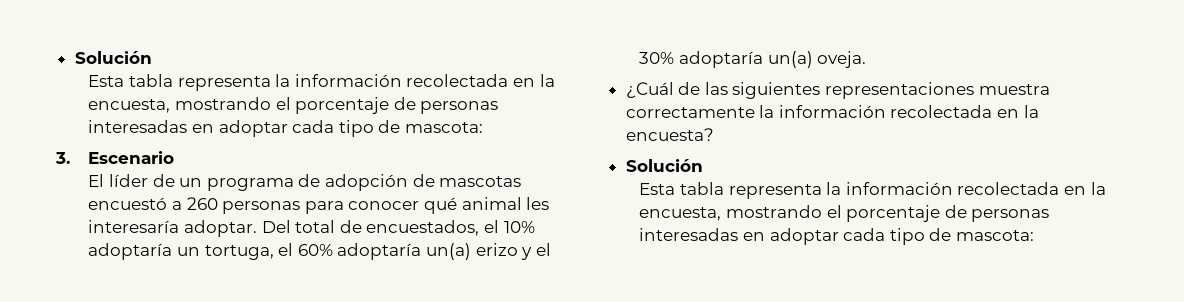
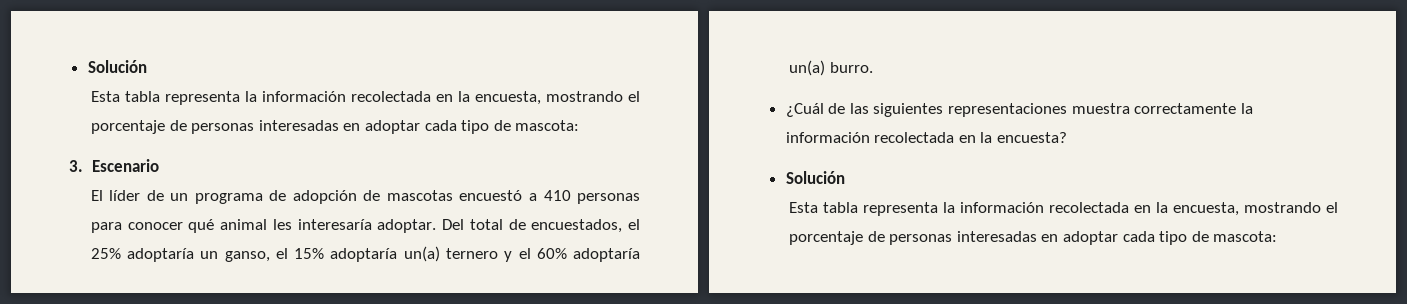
[186,197,218,210] 260 -> [543,190,571,201] 410
[503,221,535,233] 10% -> [90,248,121,259] 25%
[204,243,551,260] [639,51,867,68] tortuga, el 60% adoptaría un(a) erizo y el 30% adoptaría un(a) oveja. -> [224,246,640,262] [788,60,873,76] ganso, el 15% adoptaría un(a) ternero y el 60% adoptaría un(a) burro.

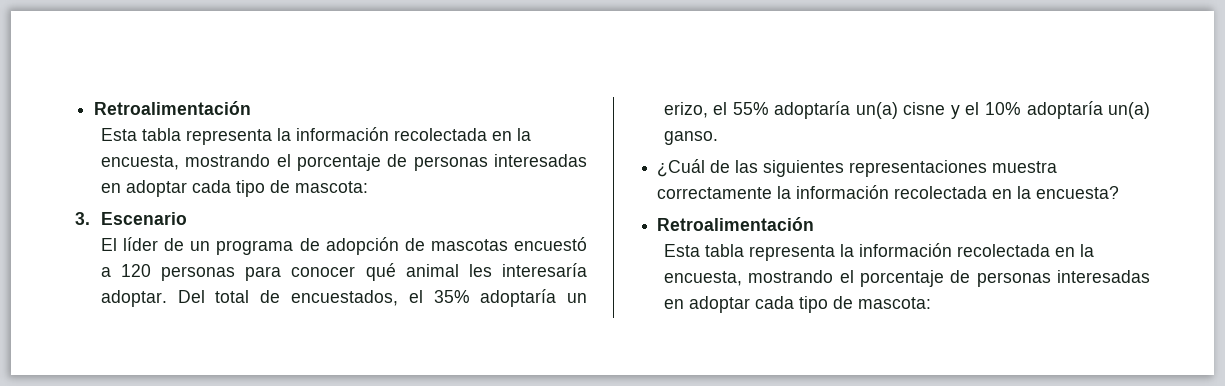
[87,60,147,73] Solución -> [94,101,252,115] Retroalimentación
[543,190,571,201] 410 -> [121,264,152,277] 120
[90,248,121,259] 25% -> [433,290,470,303] 35%
[224,246,498,262] ganso, el 15% adoptaría un(a) ternero -> [663,101,946,119] erizo, el 55% adoptaría un(a) cisne
[536,248,640,262] [788,60,873,76] 60% adoptaría un(a) burro. -> [984,101,1150,119] [663,131,718,145] 10% adoptaría un(a) ganso.
[785,171,845,184] Solución -> [657,217,815,231] Retroalimentación

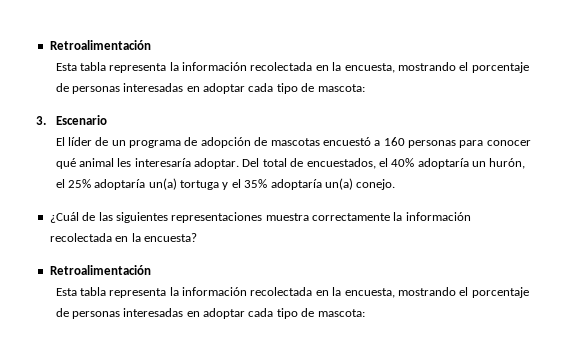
[121,264,152,277] 120 -> [383,137,405,146] 160
[433,289,587,307] [663,101,1150,119] [663,131,718,145] 35% adoptaría un erizo, el 55% adoptaría un(a) cisne y el 10% adoptaría un(a) ganso. -> [391,158,526,169] [55,178,396,190] 40% adoptaría un hurón, el 25% adoptaría un(a) tortuga y el 35% adoptaría un(a) conejo.

